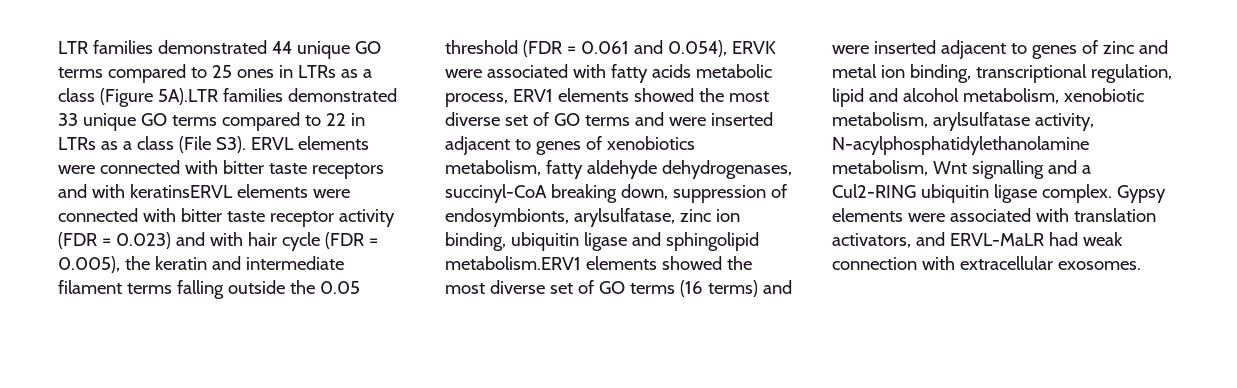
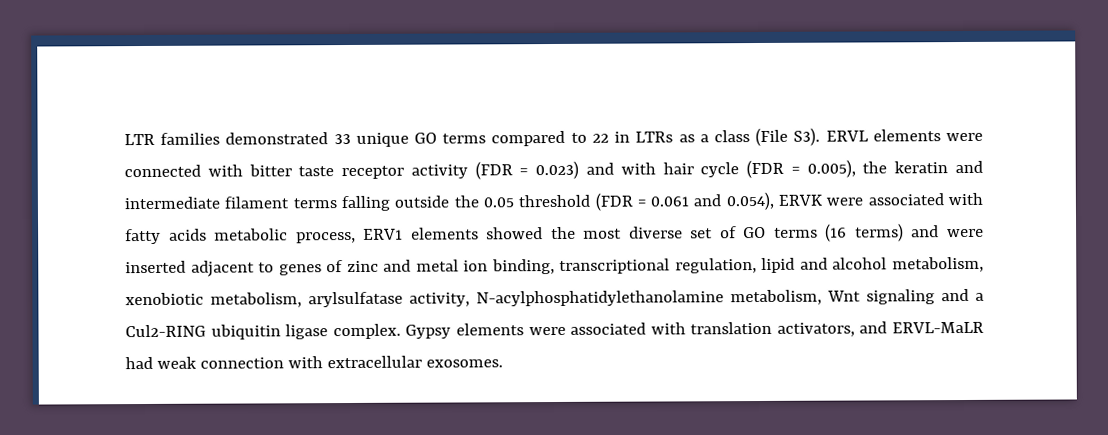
[271,41,381,59] [58,64,372,83] [58,88,397,107] 44 unique GO terms compared to 25 ones in LTRs as a class (Figure 5A).LTR families demonstrated -> (329, 138) none
[311,163,384,179] [58,184,350,198] [58,208,265,222] receptors and with keratinsERVL elements were connected with bitter taste -> (335, 171) none
[634,112,773,126] [445,136,695,155] [445,160,792,179] [445,184,787,203] [445,208,740,227] [445,232,759,251] [445,256,752,270] [445,280,675,294] and were inserted adjacent to genes of xenobiotics metabolism, fatty aldehyde dehydrogenases, succinyl-CoA breaking down, suppression of endosymbionts, arylsulfatase, zinc ion binding, ubiquitin ligase and sphingolipid metabolism.ERV1 elements showed the most diverse set of GO terms -> (818, 232) none
[971,160,1044,179] signalling -> [866,289,935,305] signaling

